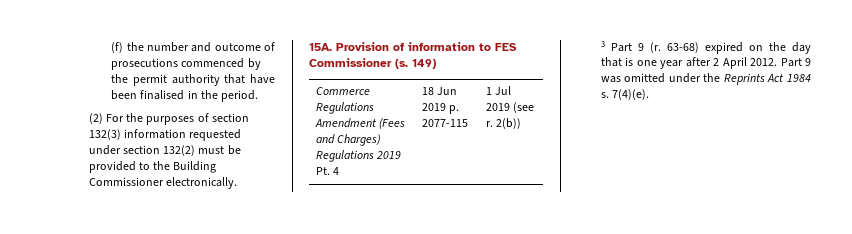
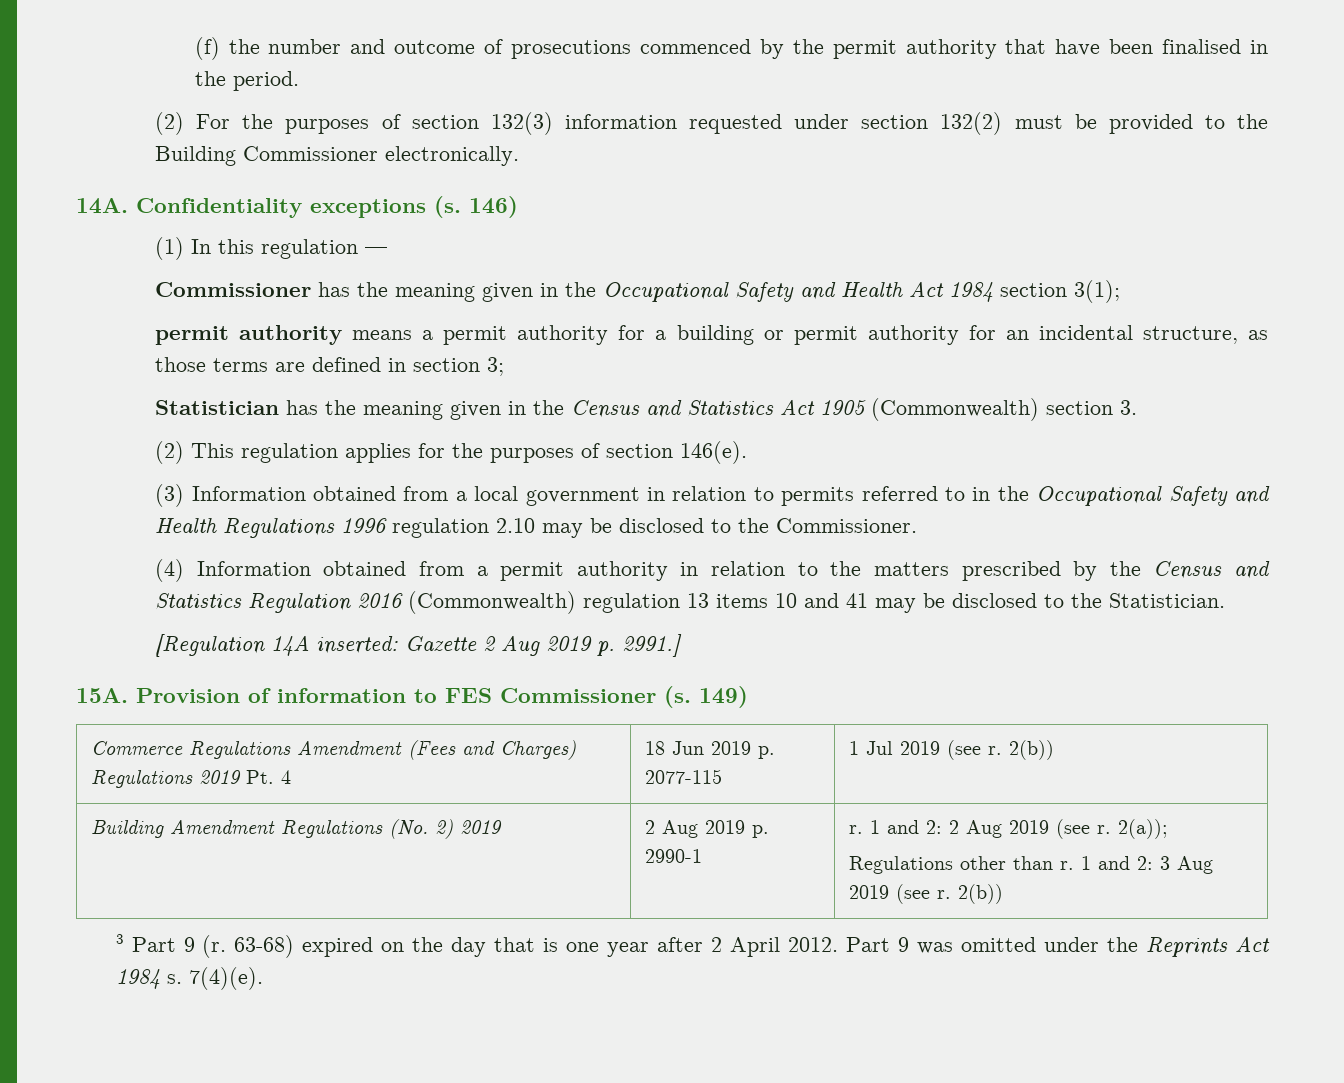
(237, 183) none -> [76,196,518,218] [155,237,388,260] [155,280,1121,303] [155,325,1268,345] [155,357,505,376] [155,398,1138,421] [155,441,748,464] [155,484,1270,507] [155,518,918,538] [155,559,1270,582] [155,591,1226,614] [155,634,683,657] // 14A. Confidentiality exceptions (s. 146) // (1) In this regulation — // Commissioner has the meaning given in the Occupational Safety and Health Act 1984 section 3(1); // permit authority means a permit authority for a building or permit authority for an incidental structure, as those terms are defined in section 3; // Statistician has the meaning given in the Census and Statistics Act 1905 (Commonwealth) section 3. // (2) This regulation applies for the purposes of section 146(e). // (3) Information obtained from a local government in relation to permits referred to in the Occupational Safety and Health Regulations 1996 regulation 2.10 may be disclosed to the Commissioner. // (4) Information obtained from a permit authority in relation to the matters prescribed by the Census and Statistics Regulation 2016 (Commonwealth) regulation 13 items 10 and 41 may be disclosed to the Statistician. // [Regulation 14A inserted: Gazette 2 Aug 2019 p. 2991.]
(521, 123) none -> [91,819,503,839] [645,820,770,838] [645,849,703,863] [849,819,1169,839] [849,856,1214,874] [849,884,1004,904] // Building Amendment Regulations (No. 2) 2019 | 2 Aug 2019 p. 2990-1 | r. 1 and 2: 2 Aug 2019 (see r. 2(a)); // Regulations other than r. 1 and 2: 3 Aug 2019 (see r. 2(b))

